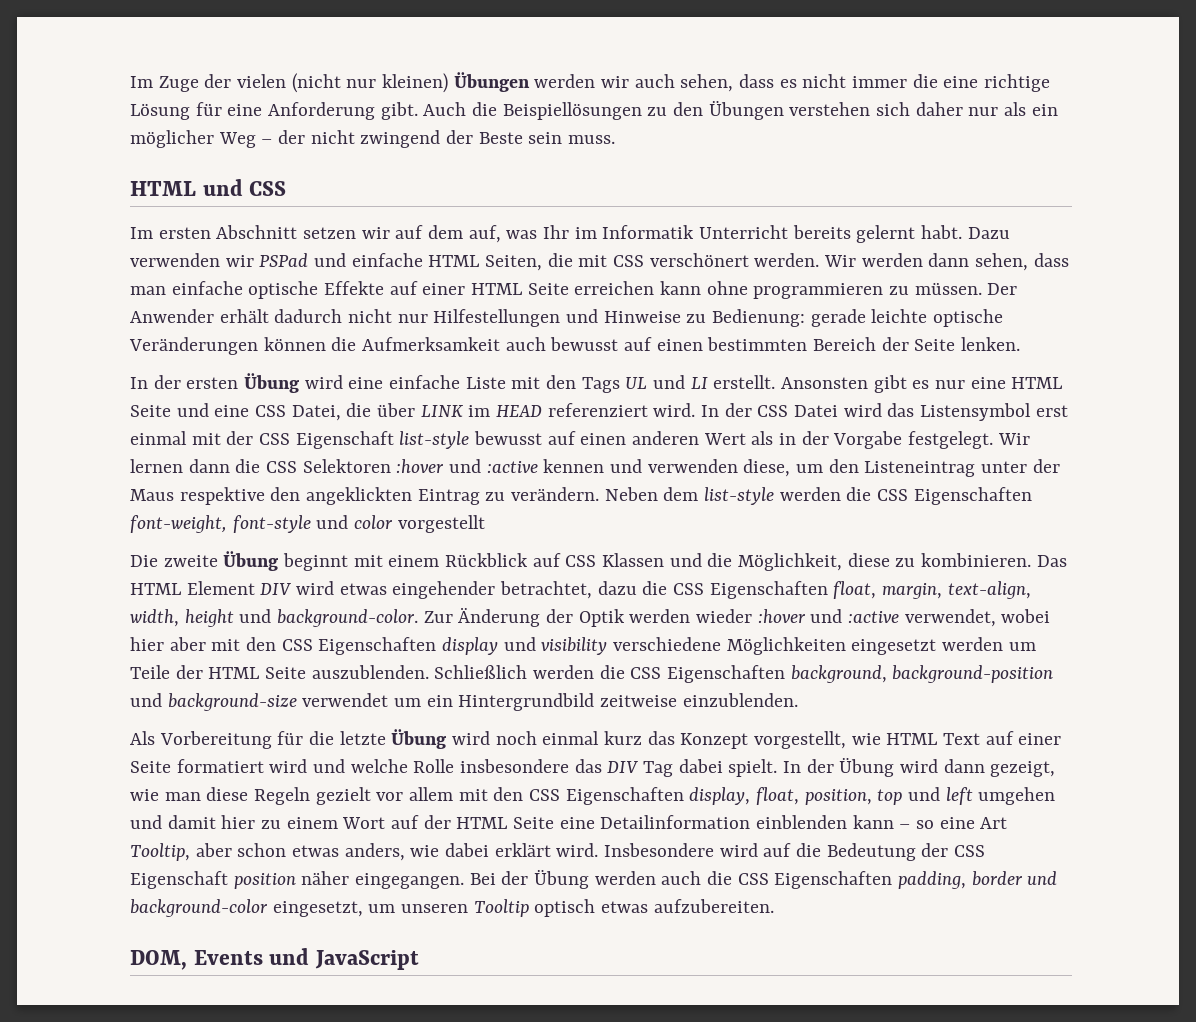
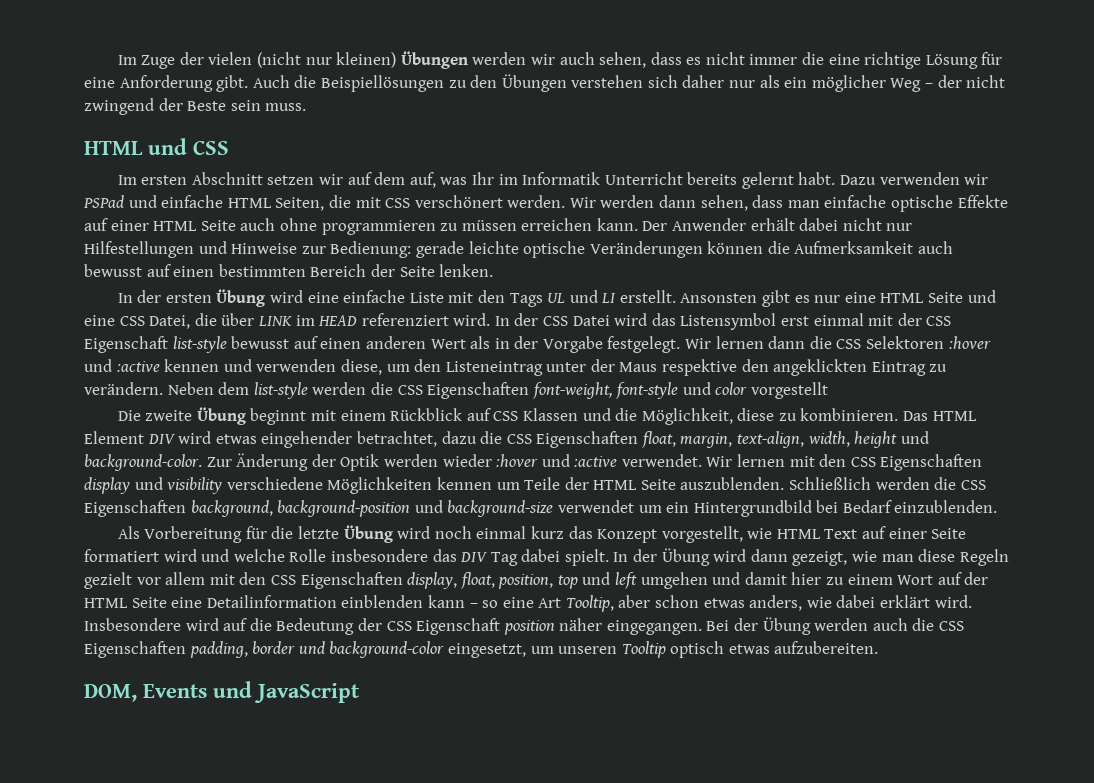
[574,281,702,295] erreichen kann -> [240,218,276,231] auch
[914,282,982,295] müssen. -> [461,218,638,231] müssen erreichen kann.
[274,309,343,323] dadurch -> [799,218,839,231] dabei
[686,314,707,323] zu -> [301,246,326,254] zur
[904,609,1051,627] [130,637,206,651] verwendet, wobei hier aber -> [621,454,786,467] verwendet. Wir lernen
[851,637,1004,655] eingesetzt werden -> [436,477,492,490] kennen
[600,695,678,707] zeitweise -> [816,500,892,513] bei Bedarf

